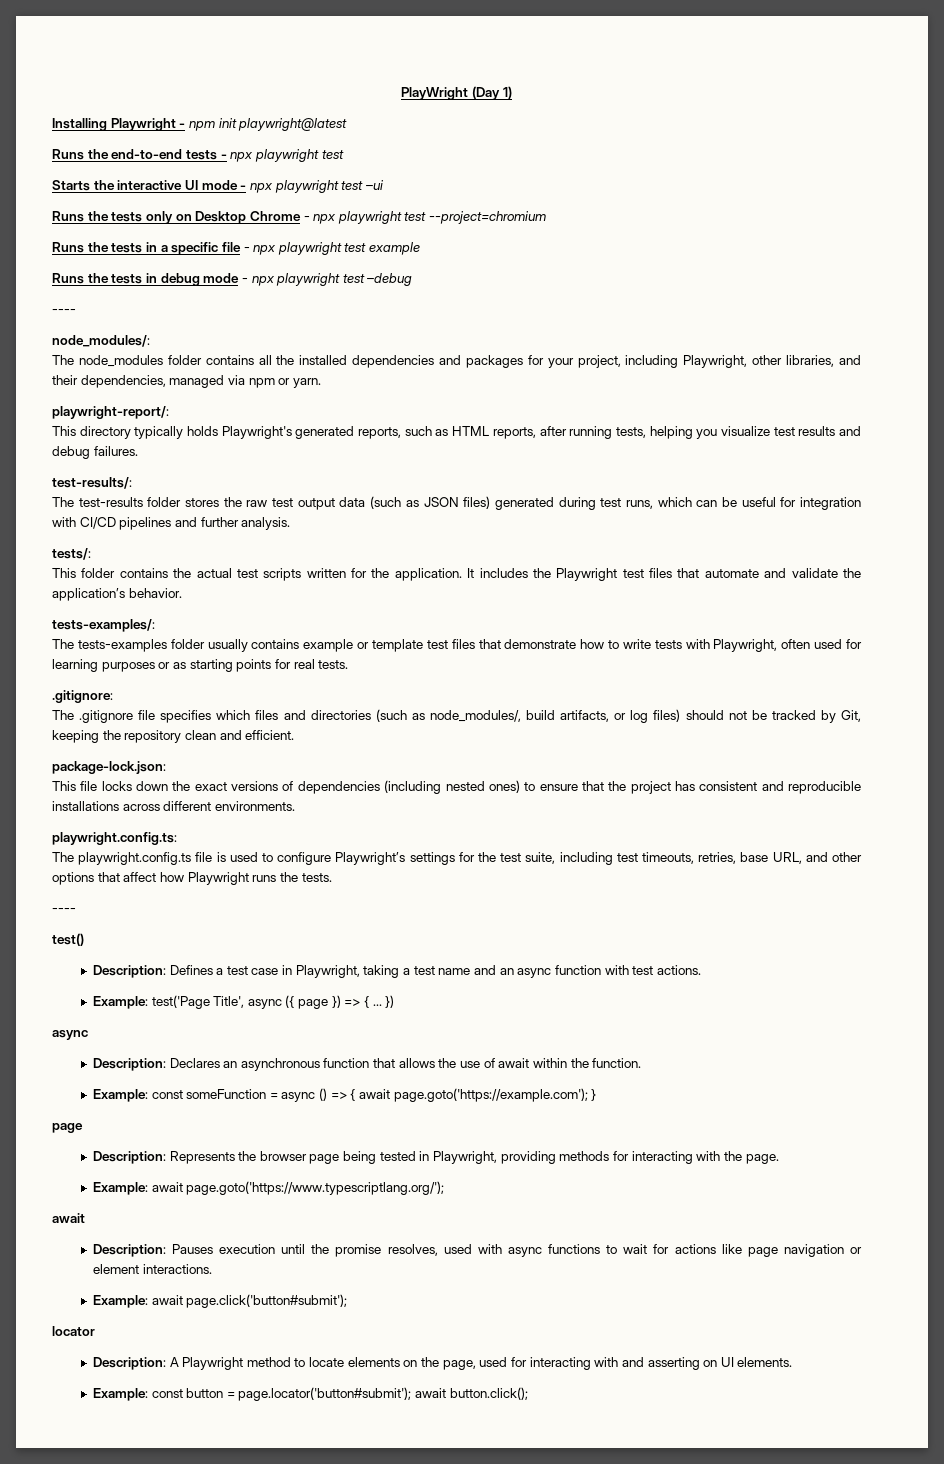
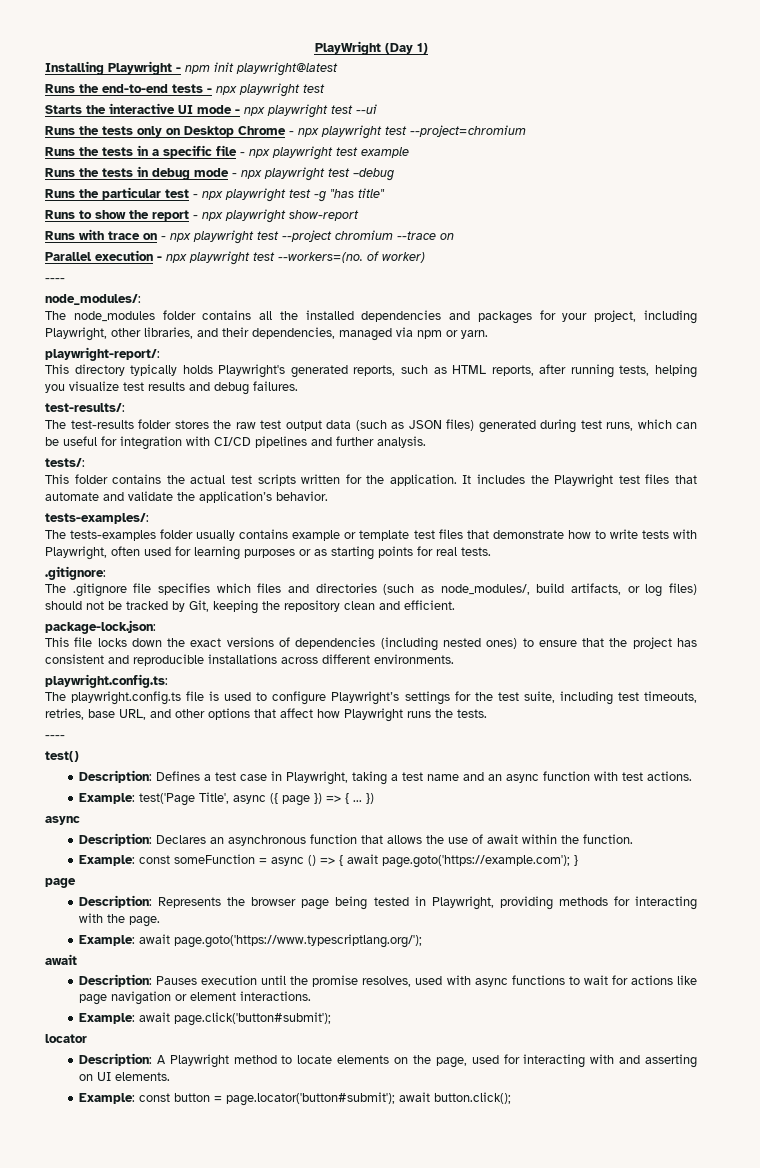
[365,180,384,190] –ui -> [356,104,377,114] --ui
(413, 279) none -> [45,187,385,202] [45,209,359,223] [45,229,454,244] [45,250,425,265] // Runs the particular test - npx playwright test -g "has title" // Runs to show the report - npx playwright show-report // Runs with trace on - npx playwright test --project chromium --trace on // Parallel execution - npx playwright test --workers=(no. of worker)

